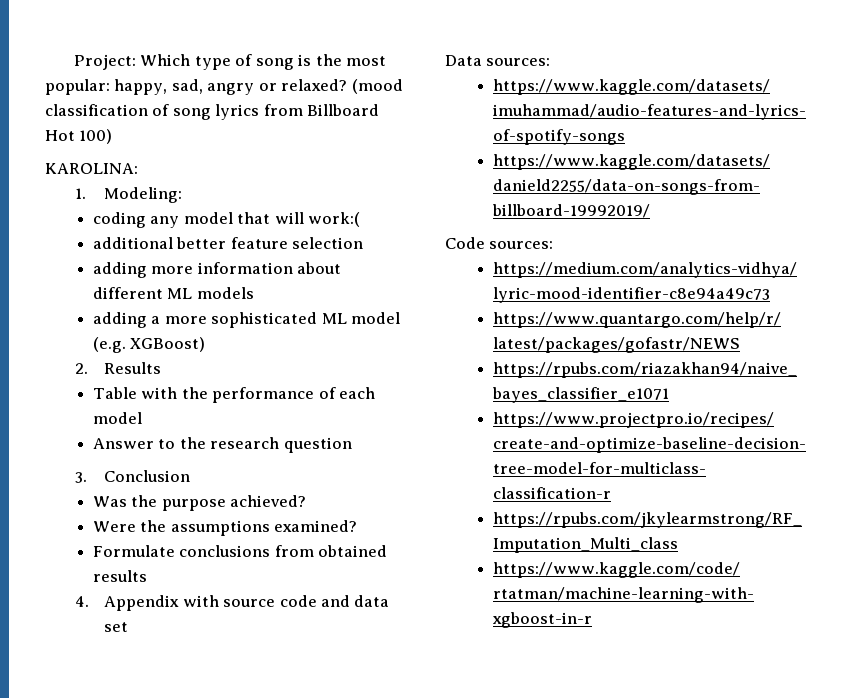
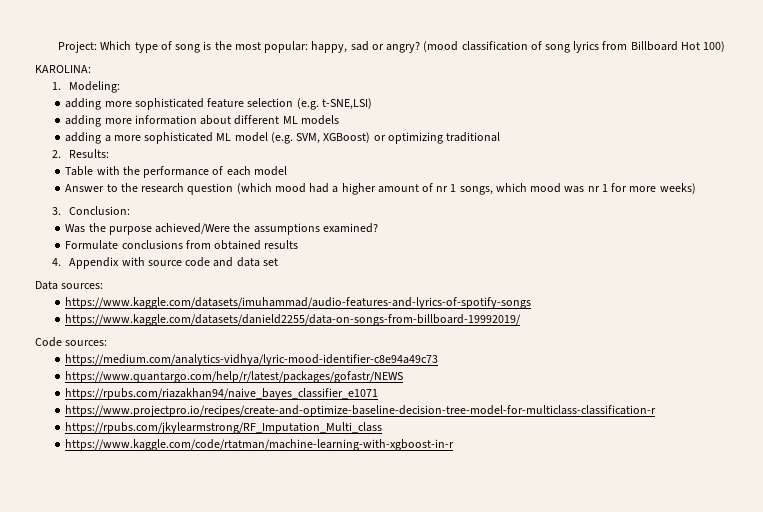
[171,79,348,95] sad, angry or relaxed? -> [350,41,421,53] sad or angry?
[92,212,361,228] [92,237,227,249] coding any model that will work:( // additional better -> [65,98,204,110] adding more sophisticated
(364, 243) none -> [296,98,372,110] (e.g. t-SNE,LSI)
(126, 345) none -> [296,133,321,144] SVM,
(206, 344) none -> [373,132,501,144] or optimizing traditional
[104,362,162,374] Results -> [69,149,110,158] Results:
(352, 445) none -> [236,183,696,195] (which mood had a higher amount of nr 1 songs, which mood was nr 1 for more weeks)
[104,470,191,482] Conclusion -> [69,206,131,215] Conclusion:
[230,495,307,507] [92,521,136,532] achieved? // Were -> [155,223,231,234] achieved/Were

